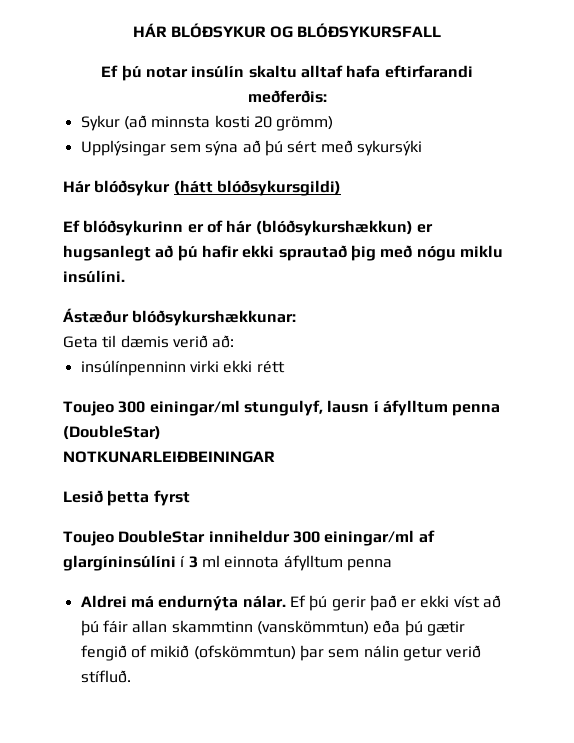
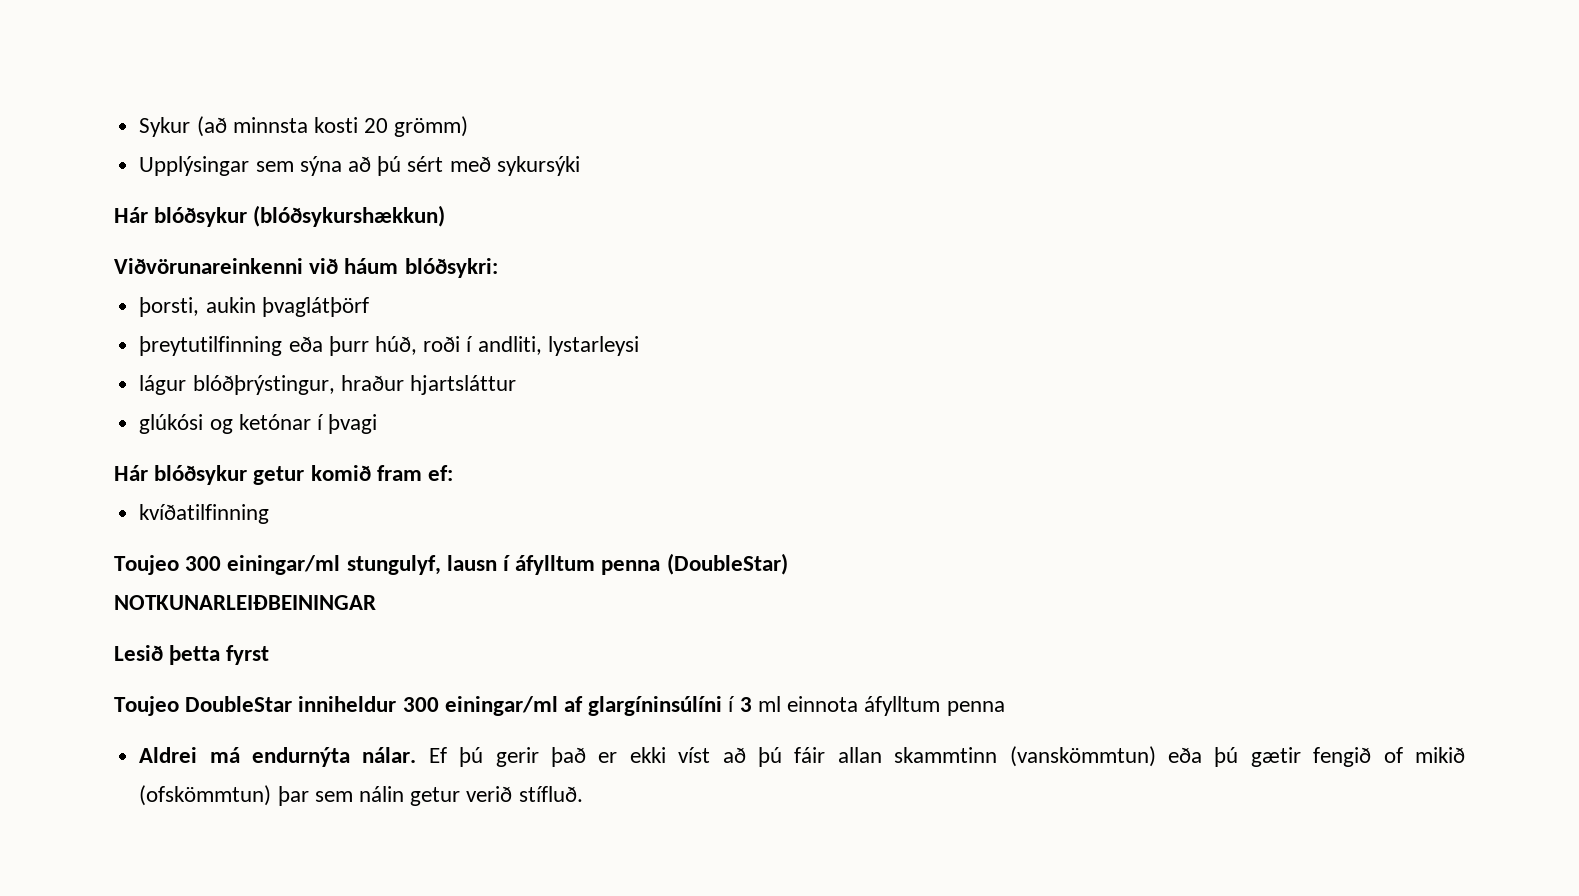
[132,23,442,38] [101,65,473,81] [247,90,327,103] HÁR BLÓÐSYKUR OG BLÓÐSYKURSFALL // Ef þú notar insúlín skaltu alltaf hafa eftirfarandi meðferðis: // -> (139, 127) none
[173,180,341,196] [63,220,433,236] [63,245,503,261] [63,270,125,283] [63,308,297,326] [63,335,235,348] [80,360,285,376] (hátt blóðsykursgildi) // Ef blóðsykurinn er of hár (blóðsykurshækkun) er hugsanlegt að þú hafir ekki sprautað þig með nógu miklu insúlíni. // Ástæður blóðsykurshækkunar: // Geta til dæmis verið að: // insúlínpenninn virki ekki rétt -> [253,205,446,227] [114,258,498,278] [139,297,369,317] [139,336,639,356] [139,375,516,395] [139,414,378,434] [114,465,454,485] [139,504,270,524] (blóðsykurshækkun) // Viðvörunareinkenni við háum blóðsykri: // þorsti, aukin þvaglátþörf // þreytutilfinning eða þurr húð, roði í andliti, lystarleysi // lágur blóðþrýstingur, hraður hjartsláttur // glúkósi og ketónar í þvagi // Hár blóðsykur getur komið fram ef: // kvíðatilfinning

